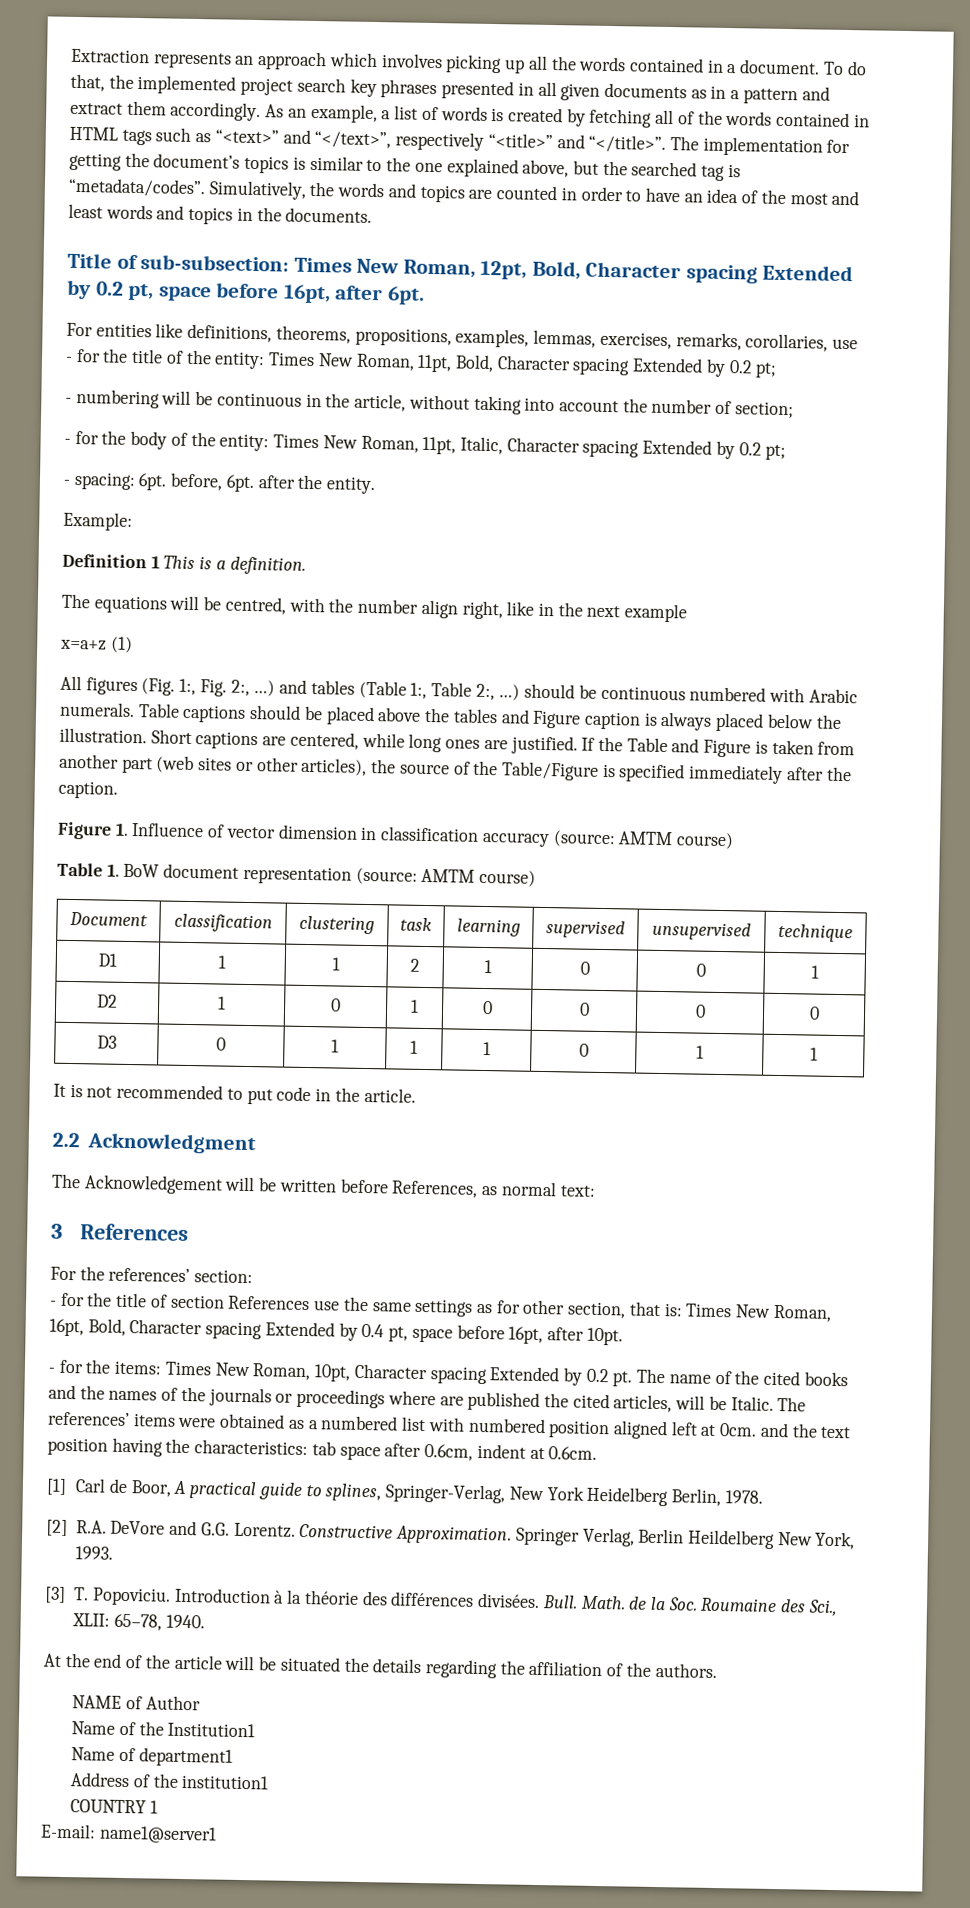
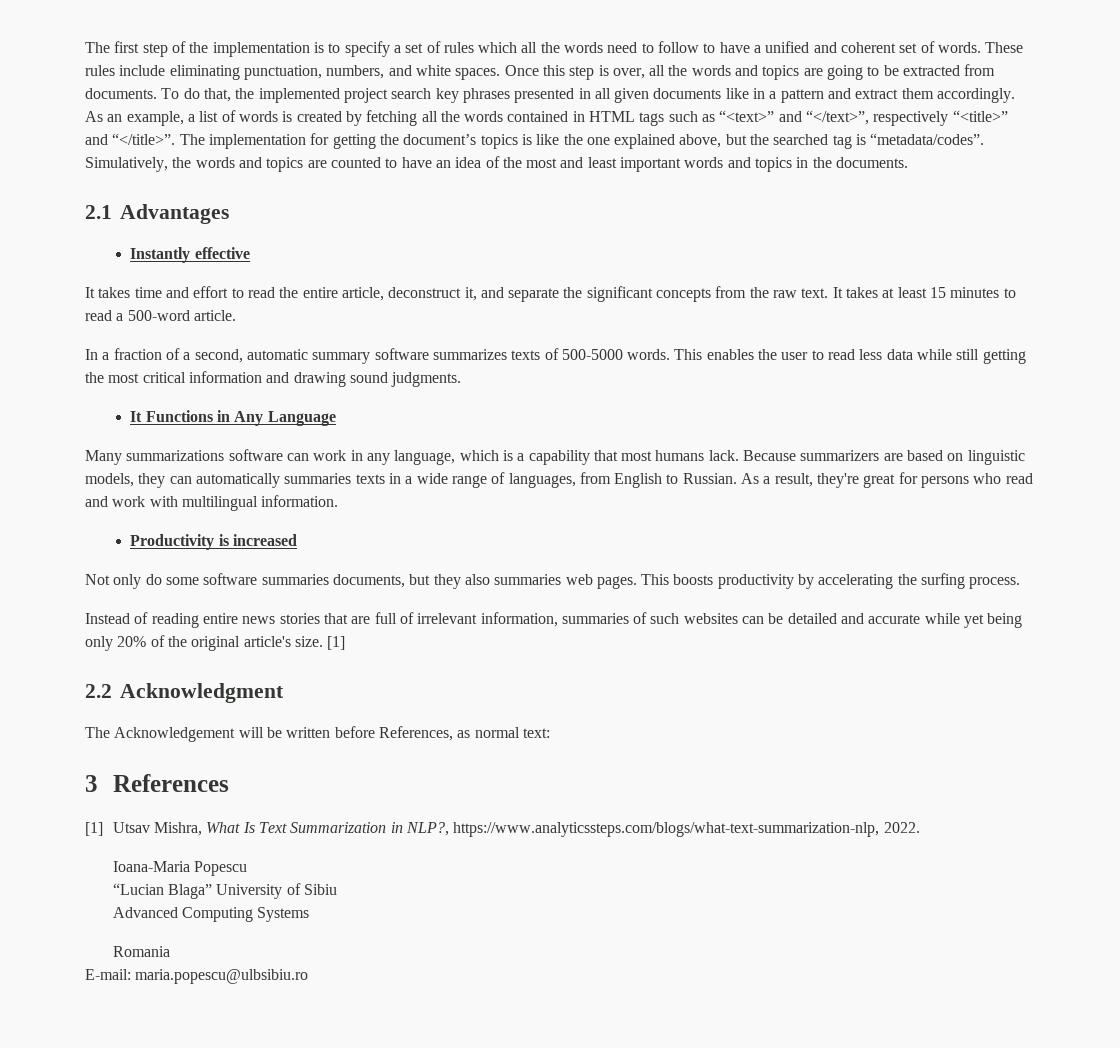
[71,48,821,75] Extraction represents an approach which involves picking up all the words contained in a document. -> [85,41,1024,57] [85,64,996,80] [85,88,157,99] The first step of the implementation is to specify a set of rules which all the words need to follow to have a unified and coherent set of words. These rules include eliminating punctuation, numbers, and white spaces. Once this step is over, all the words and topics are going to be extracted from documents.
[690,89,707,99] as -> [725,88,749,99] like
[677,111,695,125] of -> (438, 116) none
[309,155,383,172] similar to -> [536,134,560,145] like
[560,186,624,202] in order -> (381, 162) none
(103, 211) none -> [620,157,682,172] important
[67,252,854,284] [67,279,425,305] [66,322,858,352] [65,348,778,378] [65,388,794,419] [64,430,787,461] [63,471,377,495] [63,511,133,531] [62,553,306,575] [61,593,688,623] [60,636,133,653] [60,675,858,704] [59,701,842,732] [59,727,856,758] [59,753,852,785] [58,780,118,799] [57,821,734,850] [57,862,537,887] [69,911,148,927] [173,913,273,933] [299,915,375,935] [400,917,432,932] [456,918,521,937] [546,920,625,939] [652,921,751,941] [778,923,853,943] [98,953,117,967] [218,955,226,969] [332,957,340,971] [410,958,420,972] [483,959,492,974] [579,961,590,975] [695,963,706,977] [810,965,819,979] [97,994,118,1008] [218,996,226,1010] [331,998,341,1012] [410,999,419,1013] [481,1000,493,1015] [578,1002,590,1016] [694,1004,706,1018] [808,1006,820,1020] [96,1035,117,1049] [216,1037,226,1051] [331,1039,339,1053] [410,1040,418,1054] [482,1041,491,1056] [578,1043,589,1057] [695,1045,704,1059] [809,1047,818,1061] [53,1083,416,1105] Title of sub-subsection: Times New Roman, 12pt, Bold, Character spacing Extended by 0.2 pt, space before 16pt, after 6pt. // For entities like definitions, theorems, propositions, examples, lemmas, exercises, remarks, corollaries, use // - for the title of the entity: Times New Roman, 11pt, Bold, Character spacing Extended by 0.2 pt; // - numbering will be continuous in the article, without taking into account the number of section; // - for the body of the entity: Times New Roman, 11pt, Italic, Character spacing Extended by 0.2 pt; // - spacing: 6pt. before, 6pt. after the entity. // Example: // Definition 1 This is a definition. // The equations will be centred, with the number align right, like in the next example // x=a+z (1) // All figures (Fig. 1:, Fig. 2:, …) and tables (Table 1:, Table 2:, …) should be continuous numbered with Arabic numerals. Table captions should be placed above the tables and Figure caption is always placed below the illustration. Short captions are centered, while long ones are justified. If the Table and Figure is taken from another part (web sites or other articles), the source of the Table/Figure is specified immediately after the caption. // Figure 1. Influence of vector dimension in classification accuracy (source: AMTM course) // Table 1. BoW document representation (source: AMTM course) // Document | classification | clustering | task | learning | supervised | unsupervised | technique // D1 | 1 | 1 | 2 | 1 | 0 | 0 | 1 // D2 | 1 | 0 | 1 | 0 | 0 | 0 | 0 // D3 | 0 | 1 | 1 | 1 | 0 | 1 | 1 // It is not recommended to put code in the article. -> [85,204,229,224] [130,247,250,263] [85,286,1016,302] [85,310,236,321] [85,348,1026,364] [85,371,462,387] [130,410,336,426] [85,449,1025,465] [85,472,1033,488] [85,495,339,511] [130,534,298,550] [85,573,1021,589] [85,612,1023,628] [85,635,346,651] 2.1 Advantages // Instantly effective // It takes time and effort to read the entire article, deconstruct it, and separate the significant concepts from the raw text. It takes at least 15 minutes to read a 500-word article. // In a fraction of a second, automatic summary software summarizes texts of 500-5000 words. This enables the user to read less data while still getting the most critical information and drawing sound judgments. // It Functions in Any Language // Many summarizations software can work in any language, which is a capability that most humans lack. Because summarizers are based on linguistic models, they can automatically summaries texts in a wide range of languages, from English to Russian. As a result, they're great for persons who read and work with multilingual information. // Productivity is increased // Not only do some software summaries documents, but they also summaries web pages. This boosts productivity by accelerating the surfing process. // Instead of reading entire news stories that are full of irrelevant information, summaries of such websites can be detailed and accurate while yet being only 20% of the original article's size. [1]
[50,1266,254,1284] [49,1292,832,1322] [49,1318,623,1346] [48,1359,848,1387] [48,1384,807,1413] [47,1411,852,1440] [47,1437,598,1461] [46,1478,763,1507] [46,1519,856,1550] [74,1546,113,1560] [44,1586,838,1617] [72,1613,205,1631] [43,1652,718,1679] [72,1695,201,1711] [71,1721,256,1738] [71,1747,233,1767] [70,1772,270,1790] [70,1799,158,1814] For the references’ section: // - for the title of section References use the same settings as for other section, that is: Times New Roman, 16pt, Bold, Character spacing Extended by 0.4 pt, space before 16pt, after 10pt. // - for the items: Times New Roman, 10pt, Character spacing Extended by 0.2 pt. The name of the cited books and the names of the journals or proceedings where are published the cited articles, will be Italic. The references’ items were obtained as a numbered list with numbered position aligned left at 0cm. and the text position having the characteristics: tab space after 0.6cm, indent at 0.6cm. // [1] Carl de Boor, A practical guide to splines, Springer-Verlag, New York Heidelberg Berlin, 1978. // [2] R.A. DeVore and G.G. Lorentz. Constructive Approximation. Springer Verlag, Berlin Heildelberg New York, 1993. // [3] T. Popoviciu. Introduction à la théorie des différences divisées. Bull. Math. de la Soc. Roumaine des Sci., XLII: 65–78, 1940. // At the end of the article will be situated the details regarding the affiliation of the authors. // NAME of Author // Name of the Institution1 // Name of department1 // Address of the institution1 // COUNTRY 1 -> [85,822,920,837] [112,861,248,876] [112,883,338,899] [112,907,310,922] [112,946,170,957] [1] Utsav Mishra, What Is Text Summarization in NLP?, https://www.analyticssteps.com/blogs/what-text-summarization-nlp, 2022. // Ioana-Maria Popescu // “Lucian Blaga” University of Sibiu // Advanced Computing Systems // Romania
[98,1825,217,1844] name1@server1 -> [135,969,309,984] maria.popescu@ulbsibiu.ro

